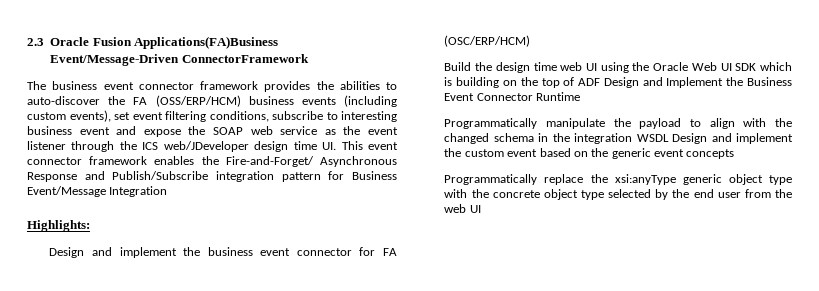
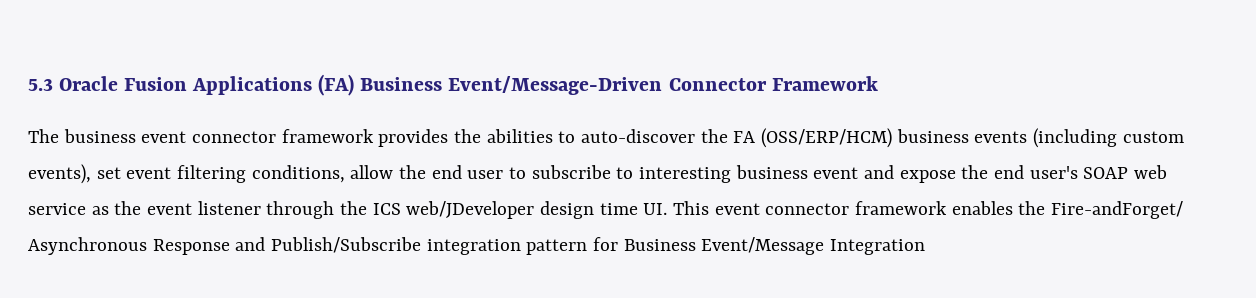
[27,38,44,46] 2.3 -> [28,79,53,91] 5.3
[134,36,279,49] [50,54,309,66] Applications(FA)Business Event/Message-Driven ConnectorFramework -> [192,74,878,96] Applications (FA) Business Event/Message-Driven Connector Framework
(269, 116) none -> [350,165,527,179] allow the end user to
(206, 130) none -> [994,165,1078,179] end user's
[225,156,314,167] Fire-and-Forget/ -> [1051,201,1184,219] Fire-andForget/
[27,220,90,232] [49,247,398,258] [444,35,531,47] [444,62,792,73] [444,77,792,88] [444,92,581,101] [444,118,792,129] [444,133,794,144] [444,148,735,159] [444,174,792,185] [444,189,793,200] [444,204,481,213] // Highlights: // Design and implement the business event connector for FA (OSC/ERP/HCM) // Build the design time web UI using the Oracle Web UI SDK which is building on the top of ADF Design and Implement the Business Event Connector Runtime // Programmatically manipulate the payload to align with the changed schema in the integration WSDL Design and implement the custom event based on the generic event concepts // Programmatically replace the xsi:anyType generic object type with the concrete object type selected by the end user from the web UI -> (926, 247) none

